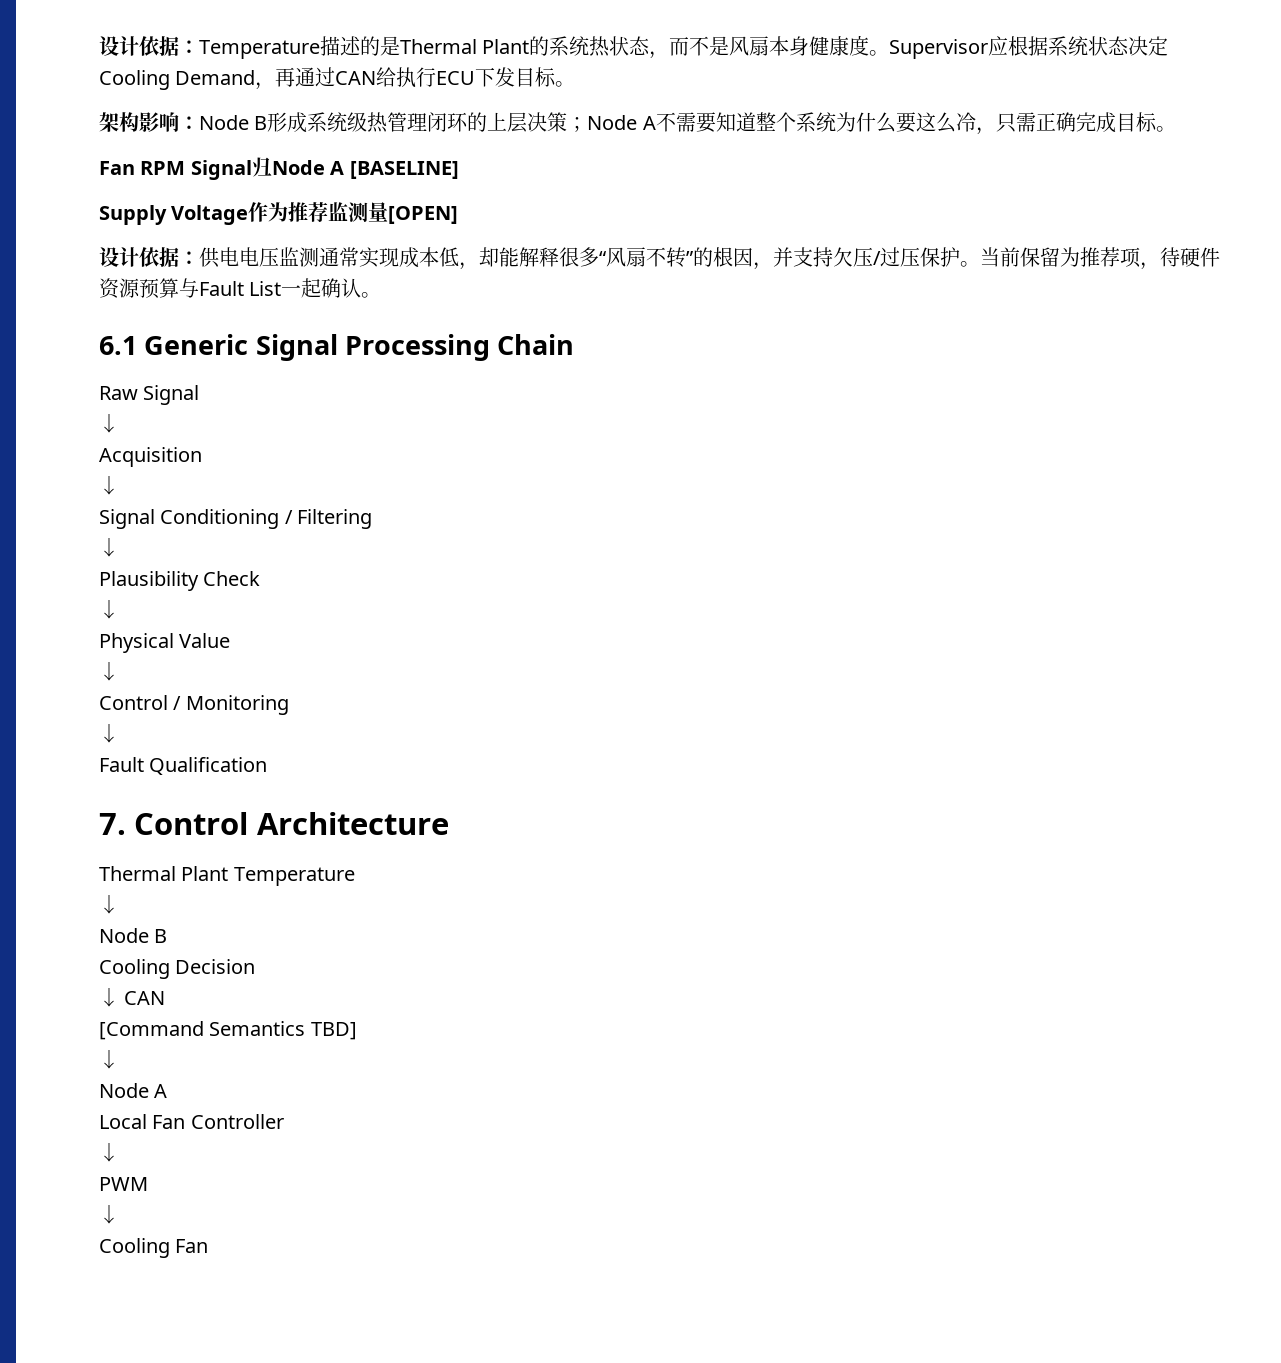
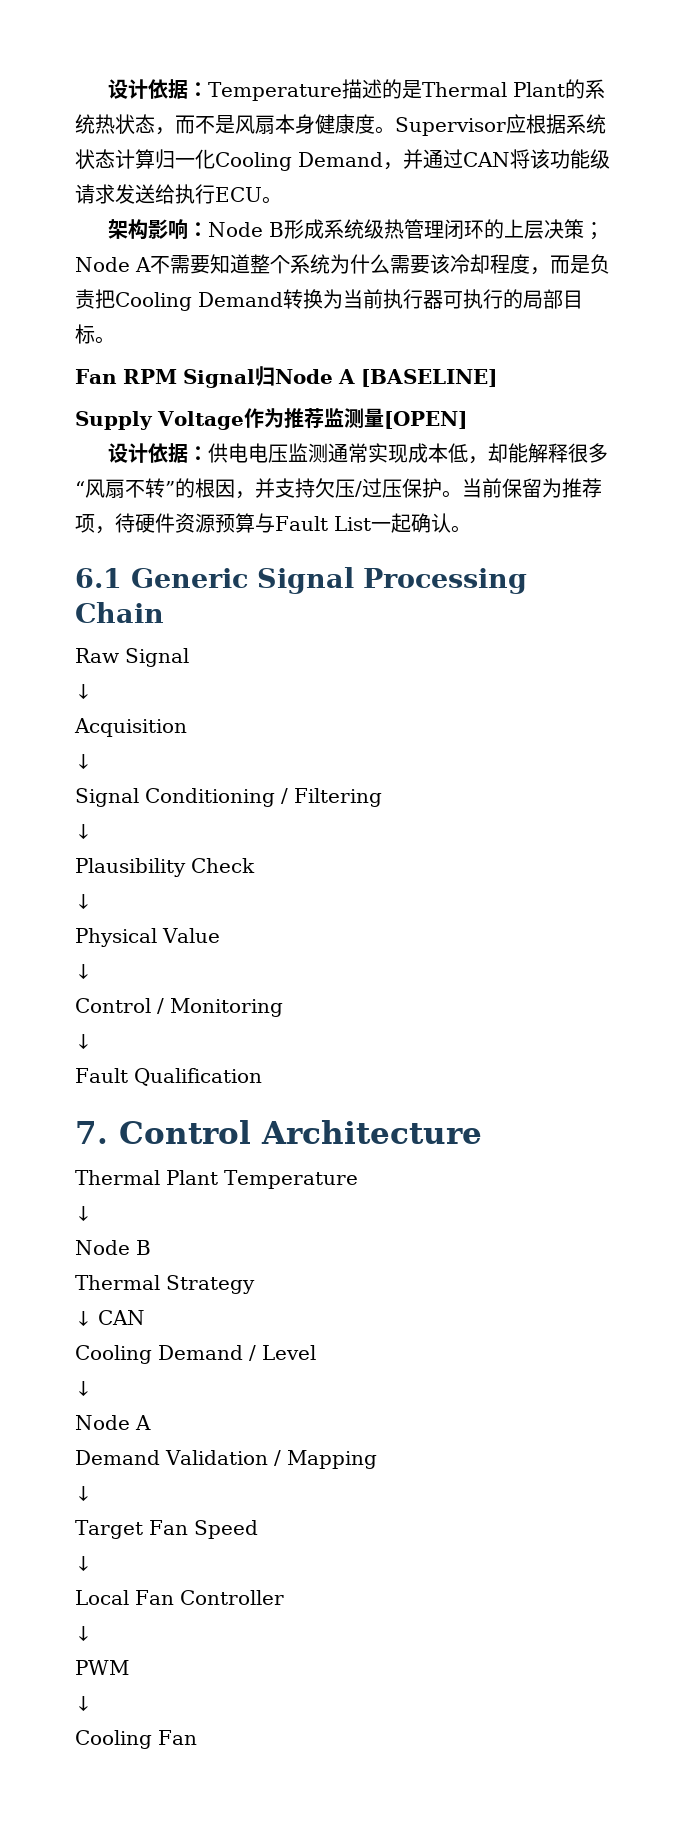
[1128,36,1169,56] 决定 -> [115,149,215,169] 计算归一化
[275,67,296,87] 再 -> [403,149,423,169] 并
(377, 78) none -> [510,149,610,169] [75,184,155,204] 将该功能级请求发送
[475,67,557,87] 下发目标 -> (262, 194) none
[895,112,1116,135] 要这么冷，只需正确完成 -> [390,254,610,275] [75,289,563,311] 需要该冷却程度，而是负责把Cooling Demand转换为当前执行器可执行的局部
[99,959,256,979] Cooling Decision -> [75,1275,255,1294] Thermal Strategy
[99,1021,357,1040] [Command Semantics TBD] -> [75,1345,316,1364] Cooling Demand / Level
(168, 1091) none -> [75,1450,377,1469] [75,1486,92,1501] [75,1520,258,1539] [75,1556,92,1571] // Demand Validation / Mapping // ↓ // Target Fan Speed // ↓

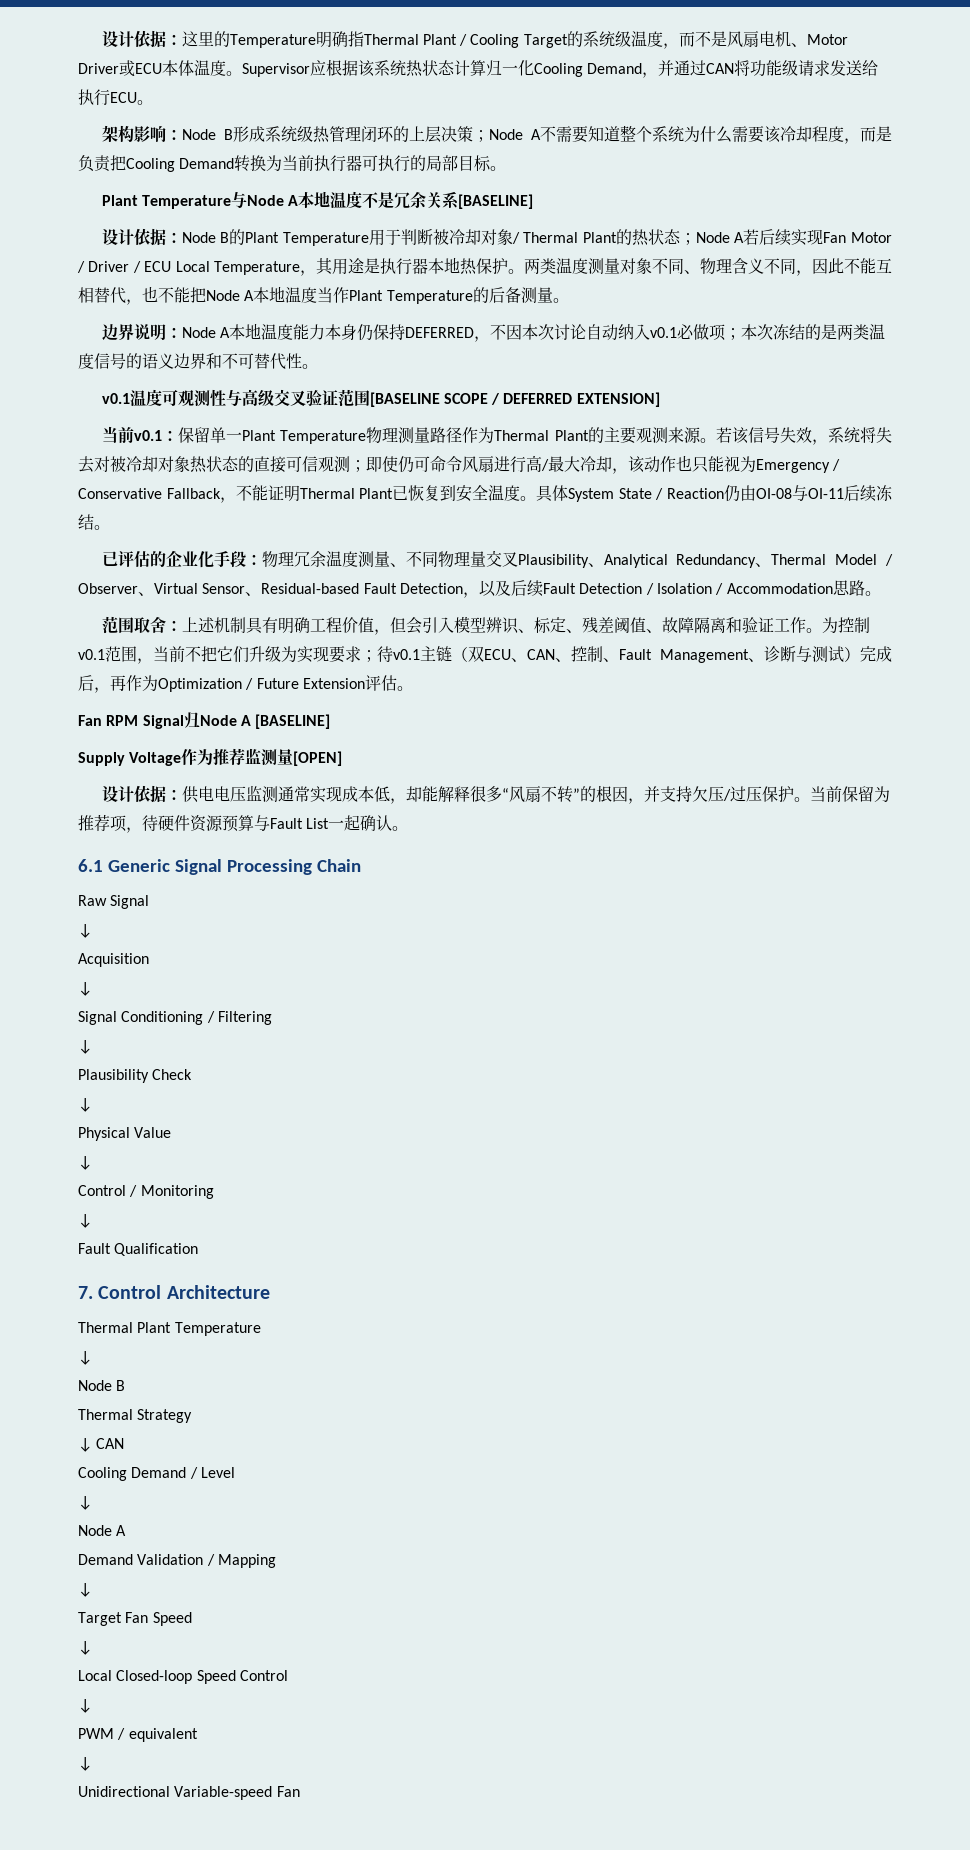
[107,79,605,101] [75,114,355,135] 设计依据：Temperature描述的是Thermal Plant的系统热状态，而不是风扇本身健康 -> [101,30,848,49] [78,60,210,77] 设计依据：这里的Temperature明确指Thermal Plant / Cooling Target的系统级温度，而不是风扇电机、Motor Driver或ECU本体温
[566,114,606,134] 系统 -> [358,60,423,77] 该系统热
[530,149,550,169] 该 -> (751, 68) none
(115, 340) none -> [101,191,534,209] [101,228,893,246] [77,257,892,276] [78,286,569,305] [101,323,885,342] [78,353,318,370] [101,389,660,407] [101,426,892,445] [78,455,841,474] [78,485,894,503] [78,514,110,530] [101,550,893,568] [78,580,881,598] [101,616,870,635] [78,646,893,664] [78,675,413,693] // Plant Temperature与Node A本地温度不是冗余关系[BASELINE] // 设计依据：Node B的Plant Temperature用于判断被冷却对象/ Thermal Plant的热状态；Node A若后续实现Fan Motor / Driver / ECU Local Temperature，其用途是执行器本地热保护。两类温度测量对象不同、物理含义不同，因此不能互相替代，也不能把Node A本地温度当作Plant Temperature的后备测量。 // 边界说明：Node A本地温度能力本身仍保持DEFERRED，不因本次讨论自动纳入v0.1必做项；本次冻结的是两类温度信号的语义边界和不可替代性。 // v0.1温度可观测性与高级交叉验证范围[BASELINE SCOPE / DEFERRED EXTENSION] // 当前v0.1：保留单一Plant Temperature物理测量路径作为Thermal Plant的主要观测来源。若该信号失效，系统将失去对被冷却对象热状态的直接可信观测；即使仍可命令风扇进行高/最大冷却，该动作也只能视为Emergency / Conservative Fallback，不能证明Thermal Plant已恢复到安全温度。具体System State / Reaction仍由OI-08与OI-11后续冻结。 // 已评估的企业化手段：物理冗余温度测量、不同物理量交叉Plausibility、Analytical Redundancy、Thermal Model / Observer、Virtual Sensor、Residual-based Fault Detection，以及后续Fault Detection / Isolation / Accommodation思路。 // 范围取舍：上述机制具有明确工程价值，但会引入模型辨识、标定、残差阈值、故障隔离和验证工作。为控制v0.1范围，当前不把它们升级为实现要求；待v0.1主链（双ECU、CAN、控制、Fault Management、诊断与测试）完成后，再作为Optimization / Future Extension评估。
[135,1590,284,1605] Fan Controller -> [116,1670,288,1684] Closed-loop Speed Control
[75,1696,92,1711] [75,1730,152,1749] // ↓ // Cooling -> [117,1728,198,1742] [78,1757,92,1771] [78,1786,273,1800] / equivalent // ↓ // Unidirectional Variable-speed

